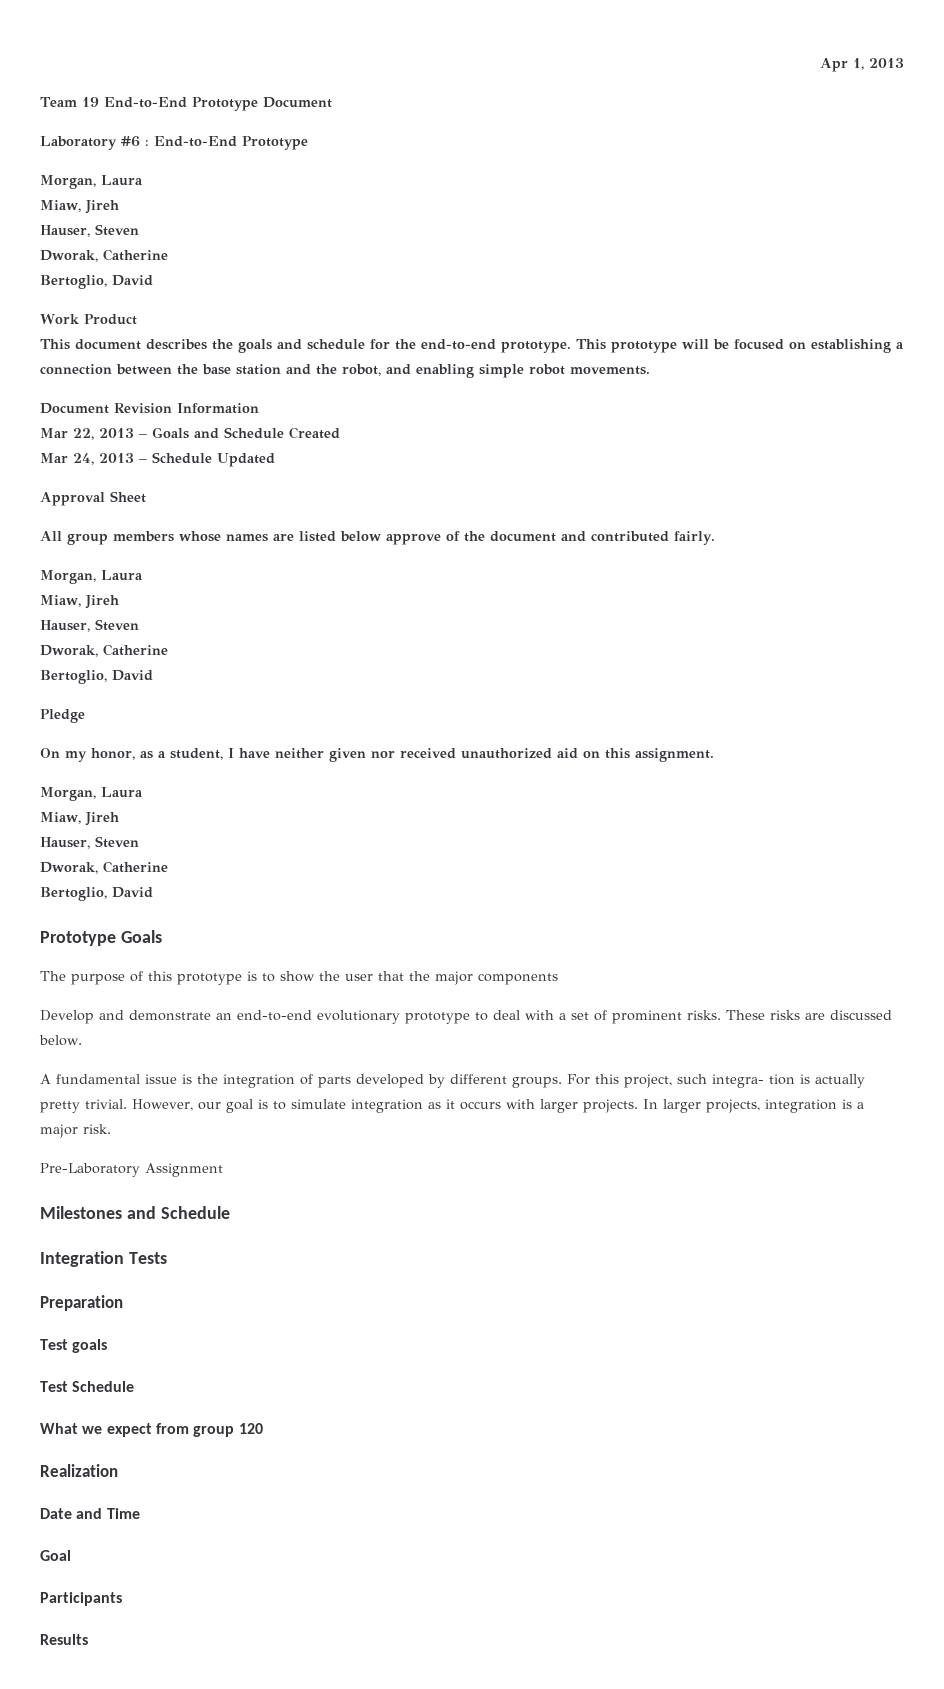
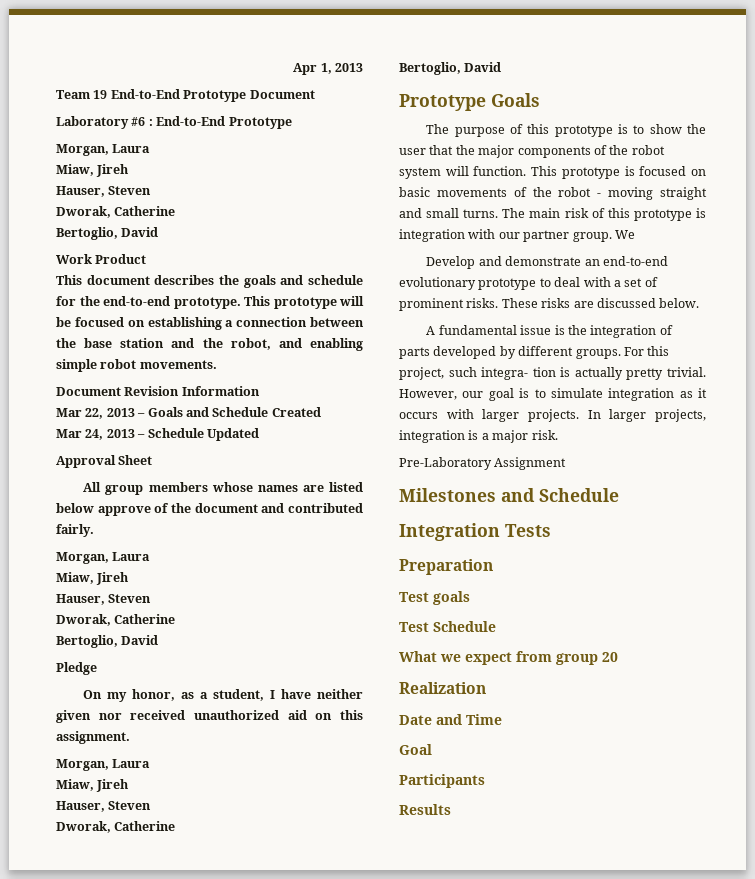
(558, 979) none -> [593,145,665,155] [399,166,706,179] [399,187,707,200] [399,208,706,221] [399,229,635,242] of the robot system will function. This prototype is focused on basic movements of the robot - moving straight and small turns. The main risk of this prototype is integration with our partner group. We
[238,1423,263,1434] 120 -> [602,652,618,662] 20

